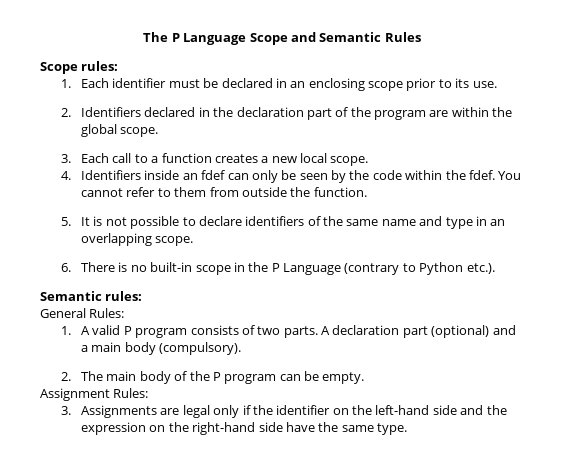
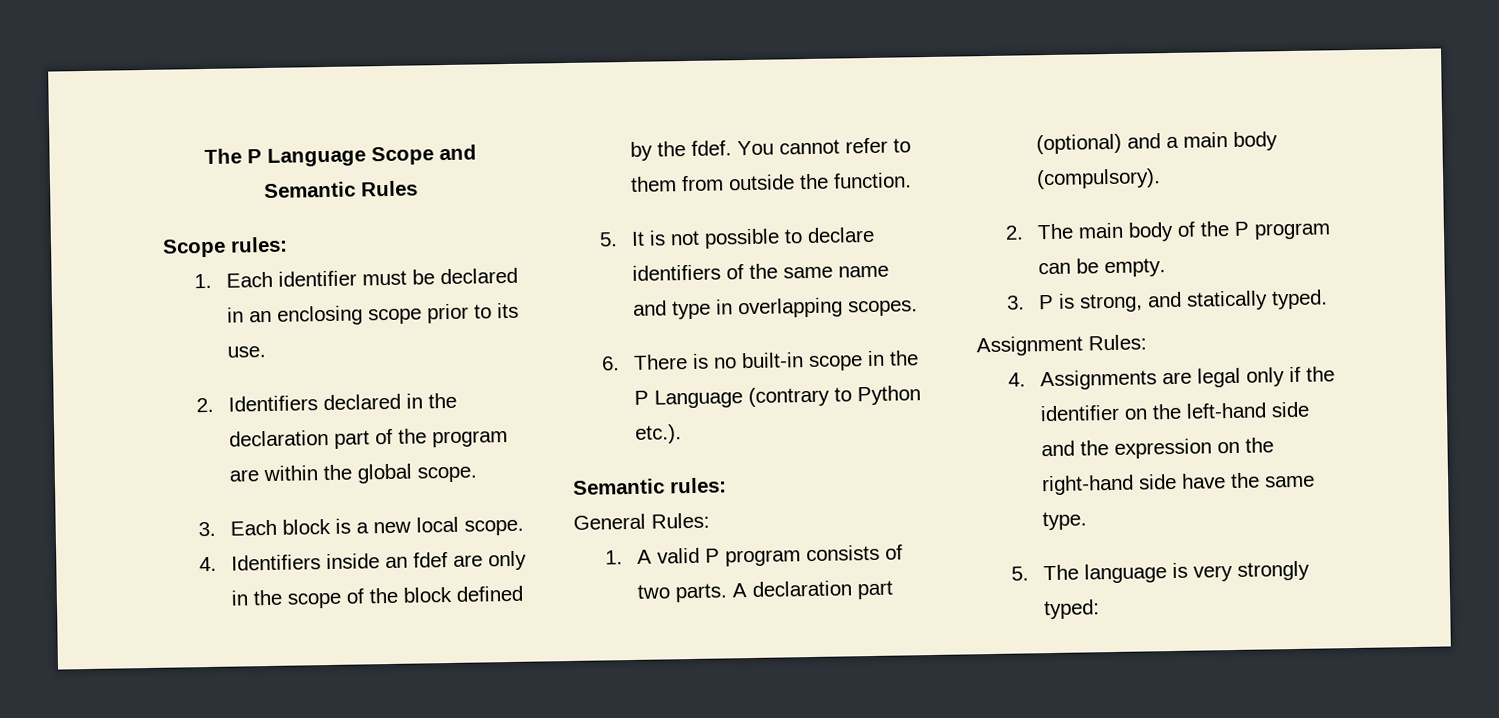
[112,153,258,163] call to a function creates -> [281,518,351,535] block is
[227,170,443,183] can only be seen by the code within -> [452,550,527,571] [230,585,523,609] [629,141,653,161] are only in the scope of the block defined by
[490,219,506,226] [81,233,194,246] an overlapping scope. -> [737,297,918,319] overlapping scopes.
(365, 378) none -> [1006,289,1328,313] // 3. P is strong, and statically typed.
[60,406,71,415] 3. -> [1008,372,1027,387] 4.
(408, 429) none -> [1011,560,1310,584] [1043,599,1100,620] // 5. The language is very strongly typed:

